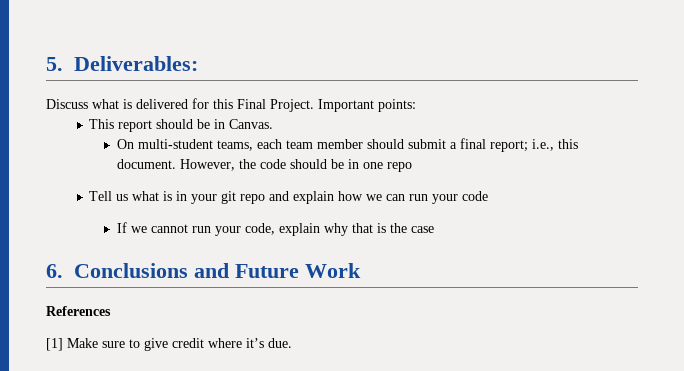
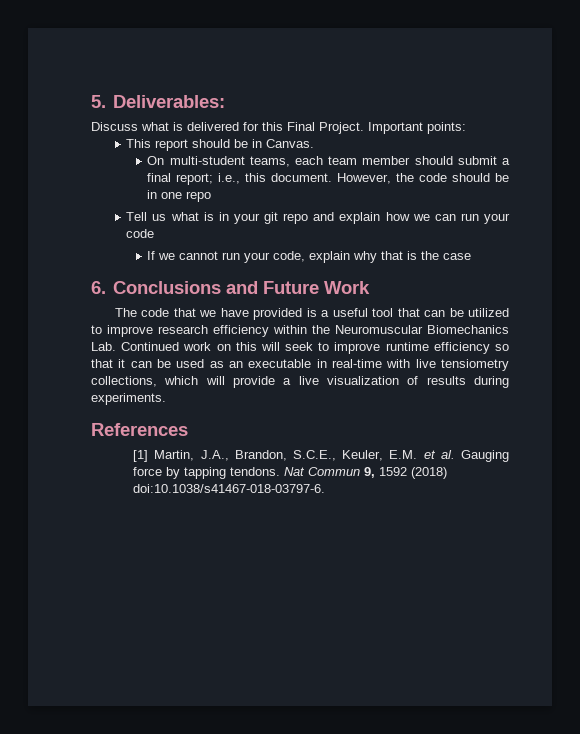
[46,306,111,316] [46,338,292,351] References // [1] Make sure to give credit where it’s due. -> [114,308,509,320] [91,325,509,337] [91,342,510,354] [91,359,509,371] [91,376,509,388] [91,393,166,405] [91,423,188,436] [133,450,509,462] [133,467,448,479] [133,484,326,493] The code that we have provided is a useful tool that can be utilized to improve research efficiency within the Neuromuscular Biomechanics Lab. Continued work on this will seek to improve runtime efficiency so that it can be used as an executable in real-time with live tensiometry collections, which will provide a live visualization of results during experiments. // References // [1] Martin, J.A., Brandon, S.C.E., Keuler, E.M. et al. Gauging force by tapping tendons. Nat Commun 9, 1592 (2018) doi:10.1038/s41467-018-03797-6.

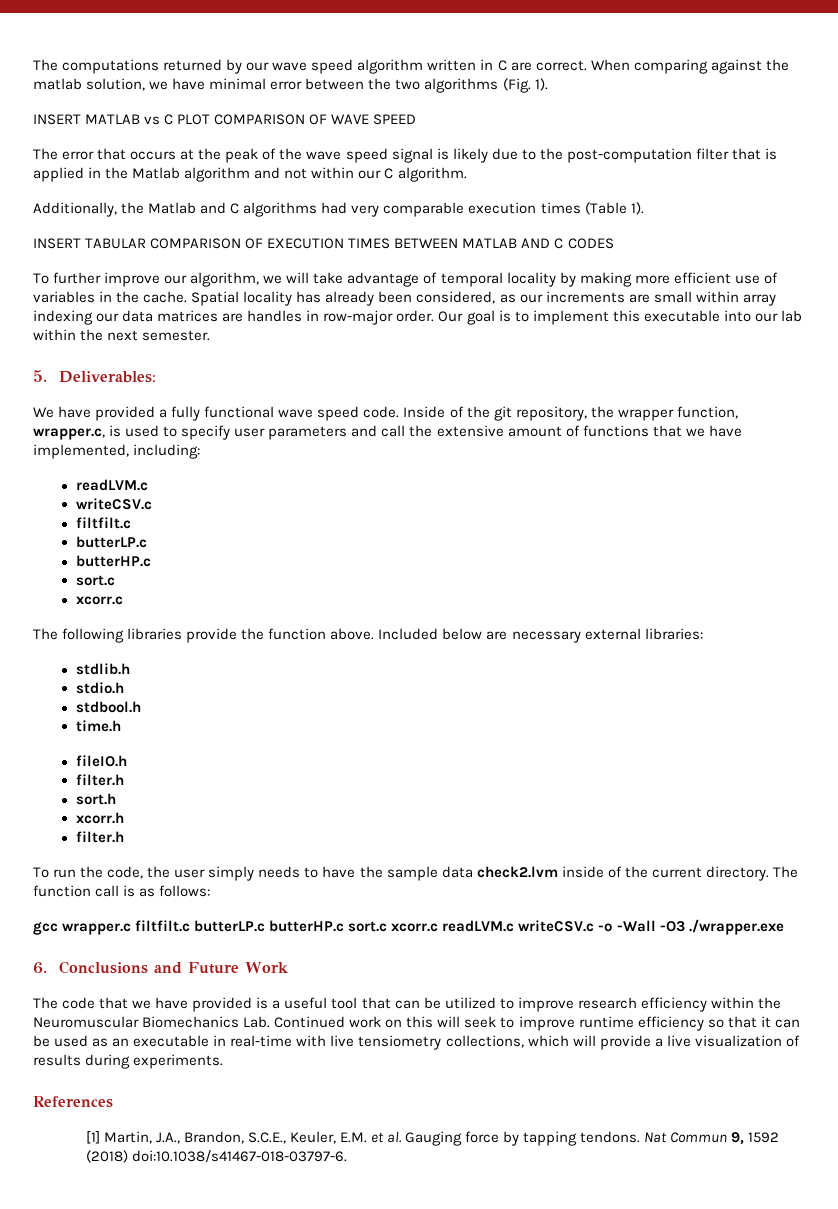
[91,95,225,108] [91,122,466,134] [126,139,315,151] [147,156,510,167] [147,173,510,185] [147,190,212,202] [126,212,511,224] [126,229,155,238] [147,251,472,263] 5. Deliverables: // Discuss what is delivered for this Final Project. Important points: // This report should be in Canvas. // On multi-student teams, each team member should submit a final report; i.e., this document. However, the code should be in one repo // Tell us what is in your git repo and explain how we can run your code // If we cannot run your code, explain why that is the case -> [33,59,789,74] [33,78,548,93] [33,114,417,125] [33,148,777,163] [33,167,467,182] [33,202,644,217] [33,238,614,249] [33,272,778,287] [33,291,776,306] [33,310,802,325] [33,329,211,341] [33,370,157,383] [33,406,738,421] [33,425,742,440] [33,444,201,459] [75,479,148,491] [75,498,152,510] [75,517,131,529] [75,536,147,548] [75,555,151,567] [75,575,115,586] [75,596,123,605] [33,628,703,643] [75,663,130,675] [75,682,124,694] [75,701,141,713] [75,720,121,732] [75,755,127,767] [75,774,124,786] [75,793,116,805] [75,812,124,824] [75,831,124,843] [33,866,798,881] [33,885,211,897] [33,919,784,935] The computations returned by our wave speed algorithm written in C are correct. When comparing against the matlab solution, we have minimal error between the two algorithms (Fig. 1). // INSERT MATLAB vs C PLOT COMPARISON OF WAVE SPEED // The error that occurs at the peak of the wave speed signal is likely due to the post-computation filter that is applied in the Matlab algorithm and not within our C algorithm. // Additionally, the Matlab and C algorithms had very comparable execution times (Table 1). // INSERT TABULAR COMPARISON OF EXECUTION TIMES BETWEEN MATLAB AND C CODES // To further improve our algorithm, we will take advantage of temporal locality by making more efficient use of variables in the cache. Spatial locality has already been considered, as our increments are small within array indexing our data matrices are handles in row-major order. Our goal is to implement this executable into our lab within the next semester. // 5. Deliverables: // We have provided a fully functional wave speed code. Inside of the git repository, the wrapper function, wrapper.c, is used to specify user parameters and call the extensive amount of functions that we have implemented, including: // readLVM.c // writeCSV.c // filtfilt.c // butterLP.c // butterHP.c // sort.c // xcorr.c // The following libraries provide the function above. Included below are necessary external libraries: // stdlib.h // stdio.h // stdbool.h // time.h // fileIO.h // filter.h // sort.h // xcorr.h // filter.h // To run the code, the user simply needs to have the sample data check2.lvm inside of the current directory. The function call is as follows: // gcc wrapper.c filtfilt.c butterLP.c butterHP.c sort.c xcorr.c readLVM.c writeCSV.c -o -Wall -O3 ./wrapper.exe

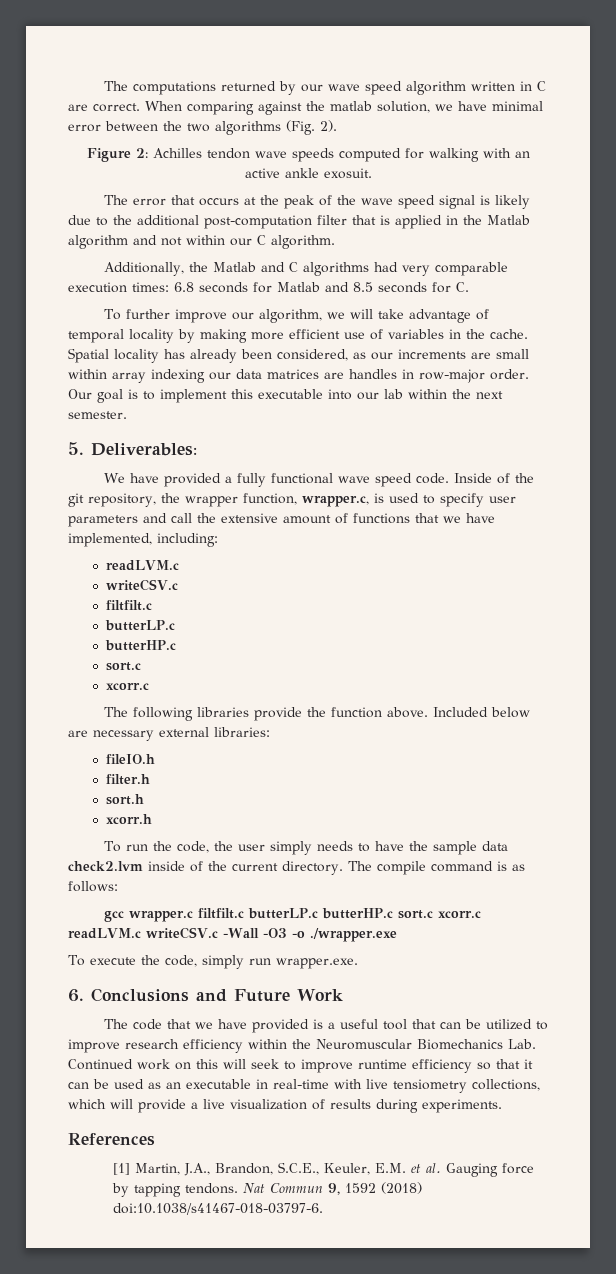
[534,78,548,91] [33,114,417,125] 1). // INSERT MATLAB vs C PLOT COMPARISON OF WAVE SPEED -> [320,120,337,132] [86,148,530,162] [244,168,372,179] 2). // Figure 2: Achilles tendon wave speeds computed for walking with an active ankle exosuit.
(563, 154) none -> [137,215,199,226] additional
[540,202,644,215] [33,238,614,249] times (Table 1). // INSERT TABULAR COMPARISON OF EXECUTION TIMES BETWEEN MATLAB AND C CODES -> [132,282,469,293] times: 6.8 seconds for Matlab and 8.5 seconds for C.
[75,663,130,675] [75,682,124,694] [75,701,141,713] [75,720,121,732] // stdlib.h // stdio.h // stdbool.h // time.h -> (270, 732) none
[75,831,124,843] // filter.h -> (152, 819) none
[33,885,120,897] function call -> [376,861,493,875] compile command
[598,923,613,932] -o -> (218, 933) none
(685, 926) none -> [291,931,305,938] -o
(784, 927) none -> [68,955,358,969] // To execute the code, simply run wrapper.exe.

